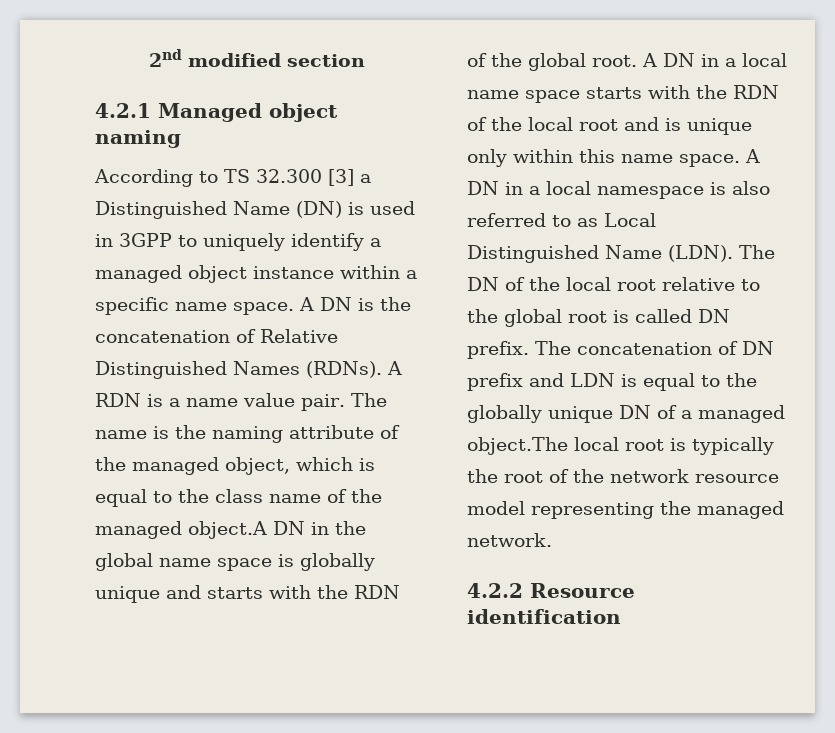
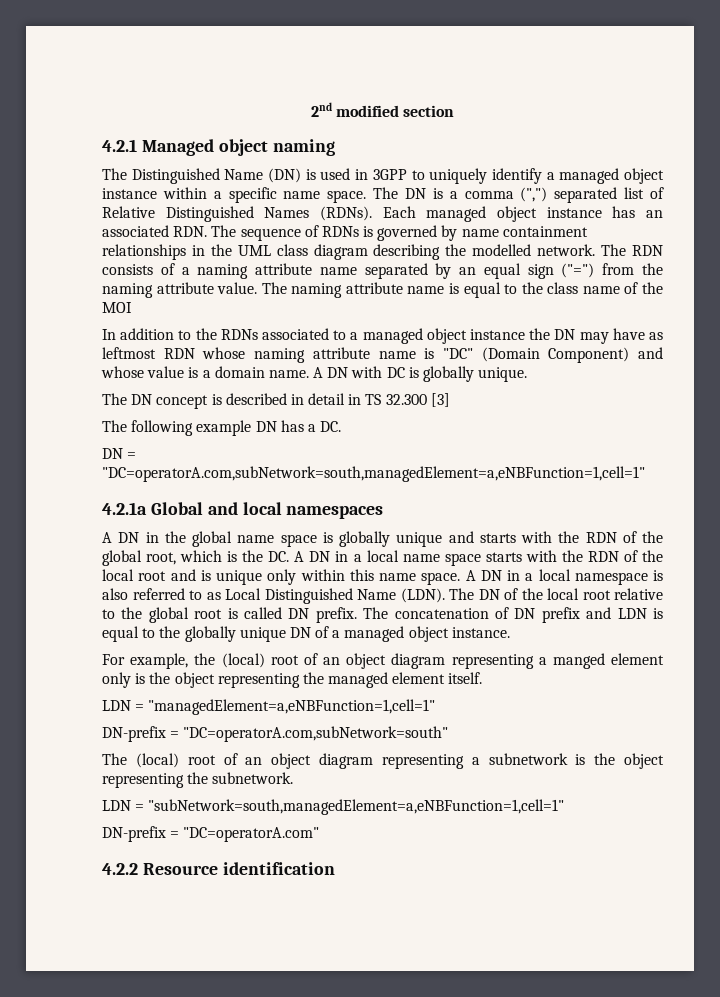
[94,169,371,187] According to TS 32.300 [3] a -> [102,168,127,180] The
[299,297,314,311] A -> [373,187,399,199] The
[380,297,411,311] [95,330,230,343] the concatenation -> [449,187,645,203] a comma (",") separated list
[387,361,402,375] [95,393,387,411] [95,425,400,443] [95,457,353,475] A RDN is a name value pair. The name is the naming attribute of the managed object, which -> [382,206,664,222] [102,225,588,241] [102,244,663,260] [102,263,663,279] [102,282,445,298] Each managed object instance has an associated RDN. The sequence of RDNs is governed by name containment relationships in the UML class diagram describing the modelled network. The RDN consists of a naming attribute name separated by an equal sign ("=") from the naming attribute value. The naming attribute name
[95,521,267,539] managed object.A -> [102,302,132,313] [102,328,663,344] [102,347,663,363] [101,366,528,382] [102,393,450,409] [102,420,342,436] [102,448,137,459] [102,466,645,482] [102,502,384,519] [102,532,112,543] MOI // In addition to the RDNs associated to a managed object instance the DN may have as leftmost RDN whose naming attribute name is "DC" (Domain Component) and whose value is a domain name. A DN with DC is globally unique. // The DN concept is described in detail in TS 32.300 [3] // The following example DN has a DC. // DN = "DC=operatorA.com,subNetwork=south,managedElement=a,eNBFunction=1,cell=1" // 4.2.1a Global and local namespaces // A
[592,55,637,67] root. -> [146,550,290,565] root, which is the DC.
[467,437,774,455] [467,469,779,483] [467,501,784,519] [467,533,552,547] object.The local root is typically the root of the network resource model representing the managed network. -> [408,626,510,642] [102,653,664,669] [102,672,483,688] [102,699,436,715] [102,726,449,742] [102,753,664,769] [102,772,294,788] [102,799,565,815] [102,826,320,842] object instance. // For example, the (local) root of an object diagram representing a manged element only is the object representing the managed element itself. // LDN = "managedElement=a,eNBFunction=1,cell=1" // DN-prefix = "DC=operatorA.com,subNetwork=south" // The (local) root of an object diagram representing a subnetwork is the object representing the subnetwork. // LDN = "subNetwork=south,managedElement=a,eNBFunction=1,cell=1" // DN-prefix = "DC=operatorA.com"

